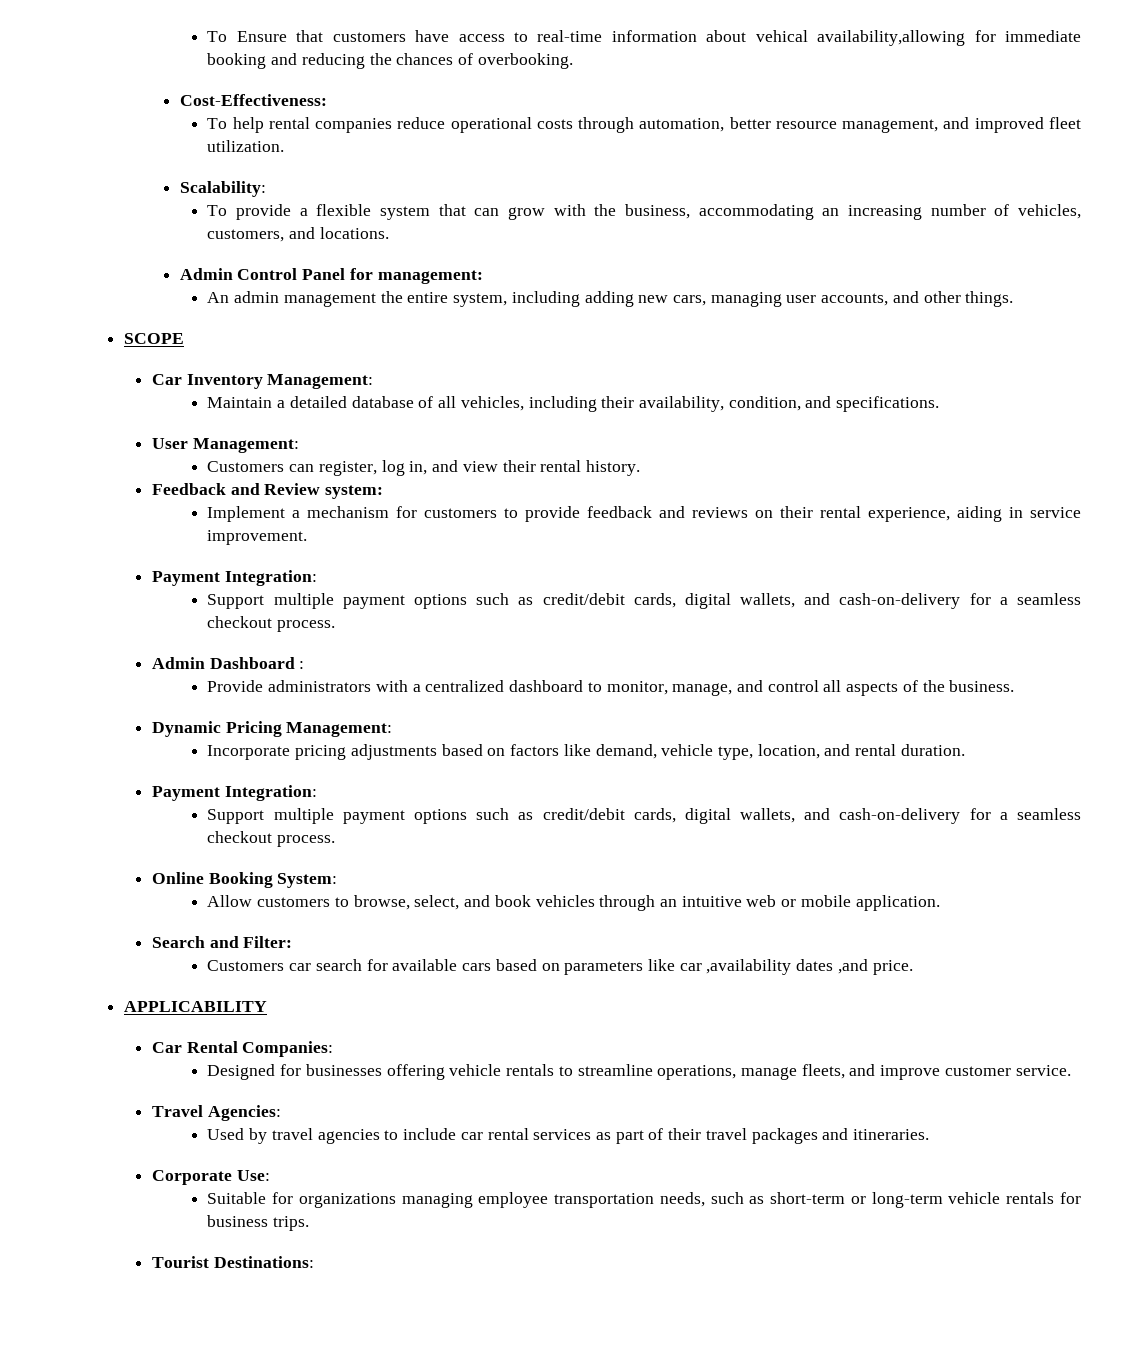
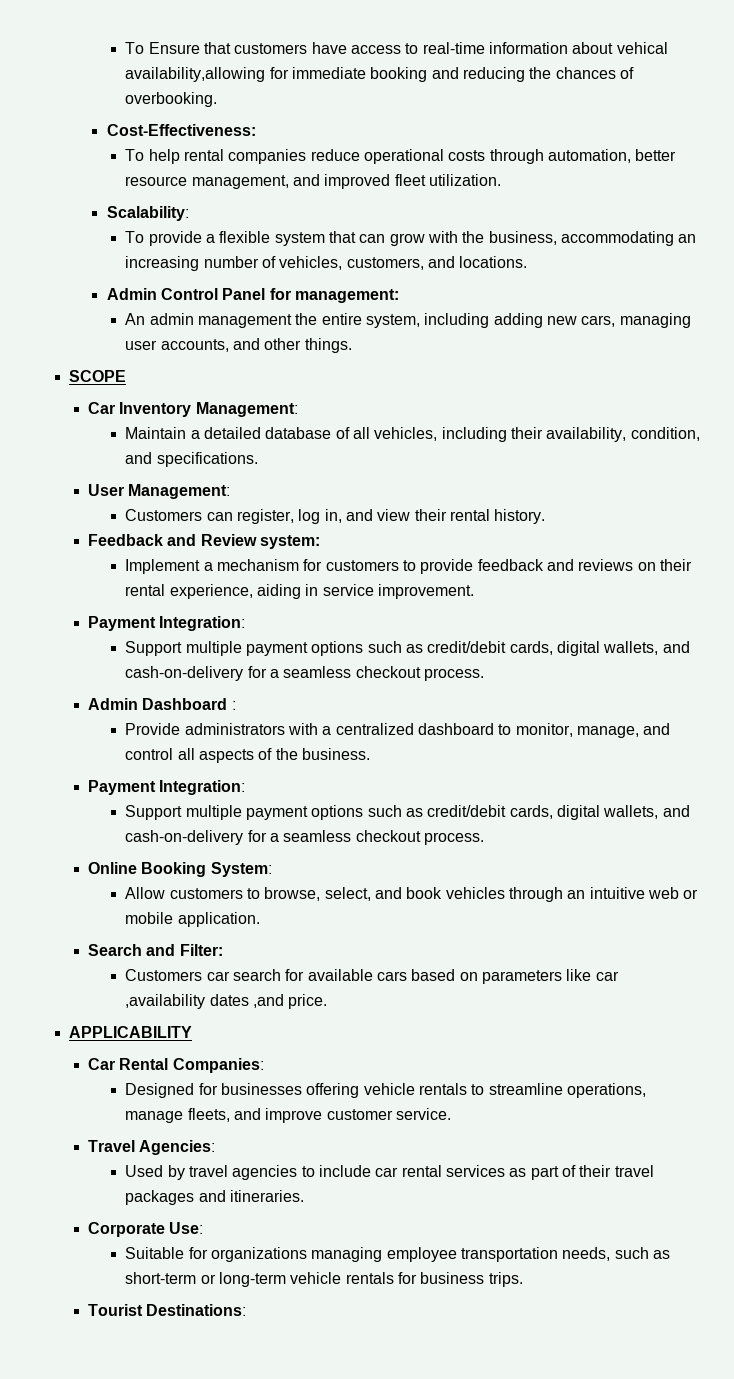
[151,721,393,737] [207,744,965,760] // Dynamic Pricing Management: // Incorporate pricing adjustments based on factors like demand, vehicle type, location, and rental duration. -> (370, 754) none

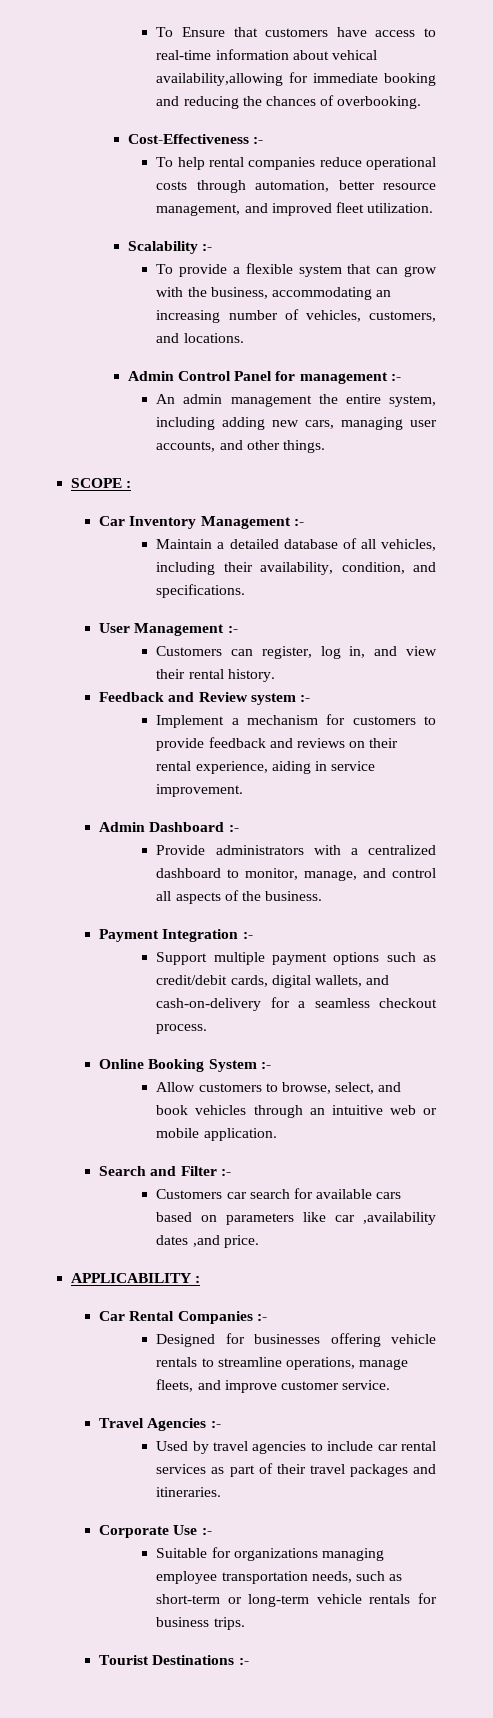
[106,124,256,136] Cost-Effectiveness: -> [127,134,263,144] Cost-Effectiveness :-
[106,206,189,221] Scalability: -> [127,241,212,254] Scalability :-
[294,289,399,303] management: -> [299,372,401,384] management :-
(127, 376) none -> [125,481,131,488] :
[195,402,298,417] Management: -> [200,516,304,529] Management :-
[128,484,231,499] Management: -> [134,623,238,636] Management :-
[259,535,320,549] system: -> [250,693,310,705] system :-
[87,616,246,631] [125,641,690,656] [125,666,484,681] // Payment Integration: // Support multiple payment options such as credit/debit cards, digital wallets, and cash-on-delivery for a seamless checkout process. -> (244, 790) none
[231,701,236,710] : -> [228,825,239,832] :-
[159,780,246,795] Integration: -> [162,929,253,942] Integration :-
[210,862,272,877] System: -> [208,1059,271,1072] System :-
[179,944,223,956] Filter: -> [180,1166,231,1176] Filter :-
(193, 1032) none -> [194,1276,200,1283] :
[172,1058,264,1073] Companies: -> [177,1311,267,1324] Companies :-
[139,1140,216,1155] Agencies: -> [147,1418,221,1431] Agencies :-
[169,1222,204,1234] Use: -> [173,1525,212,1535] Use :-
[146,1304,247,1316] Destinations: -> [152,1655,249,1665] Destinations :-

